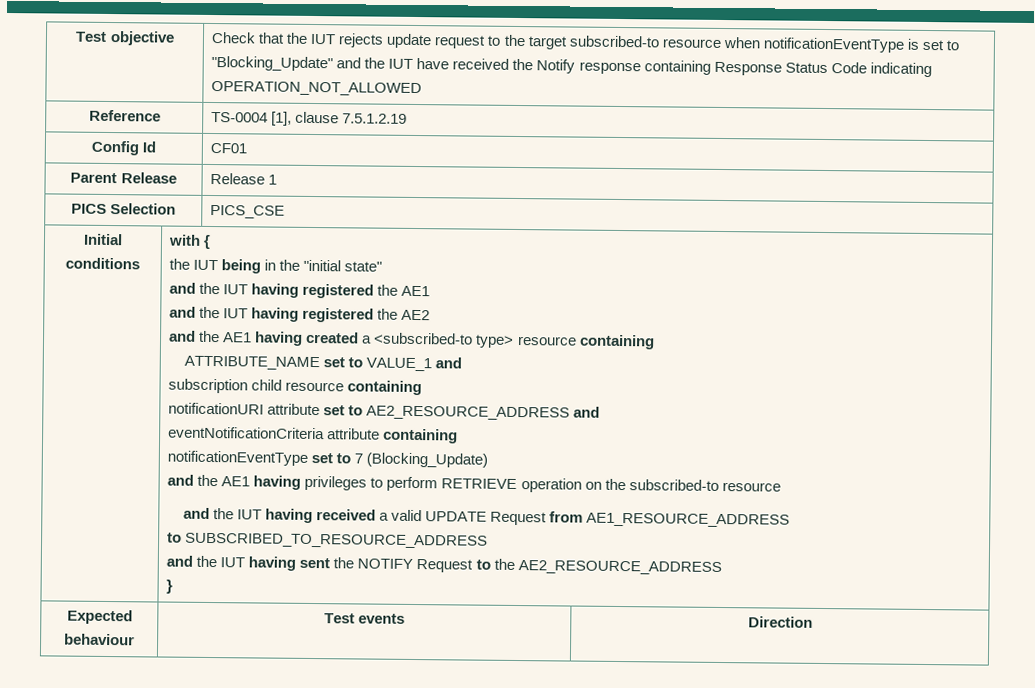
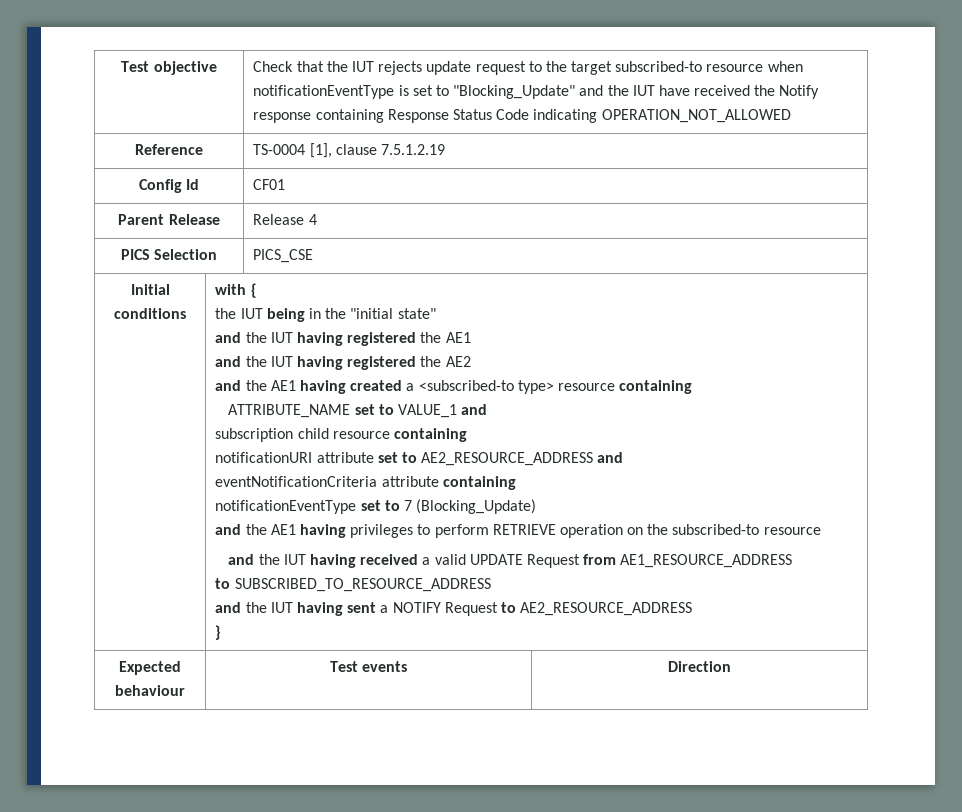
[268,174,278,185] 1 -> [308,214,317,225] 4
[333,557,355,569] the -> [380,605,389,613] a
[493,558,515,570] the -> (516, 607) none

